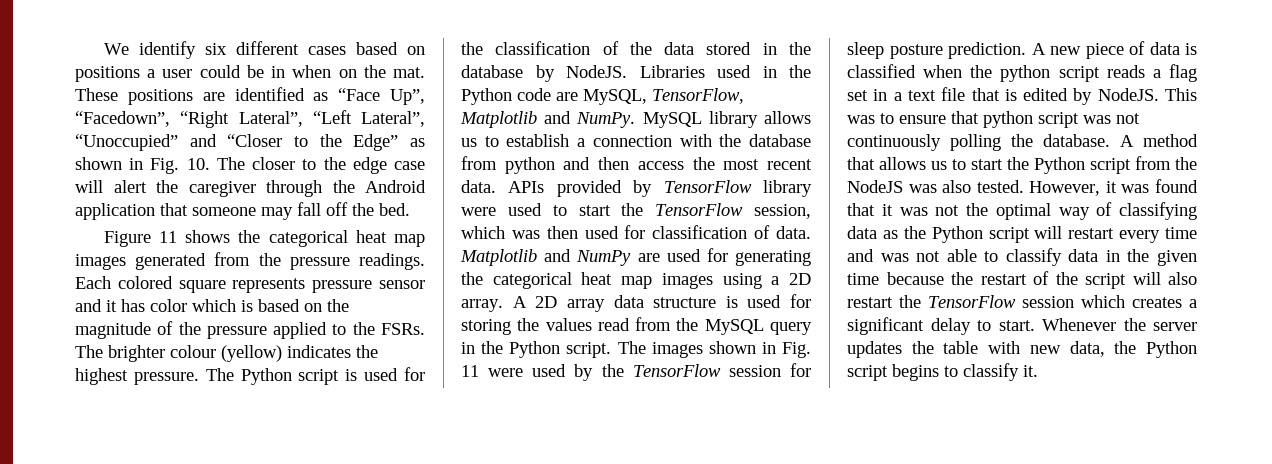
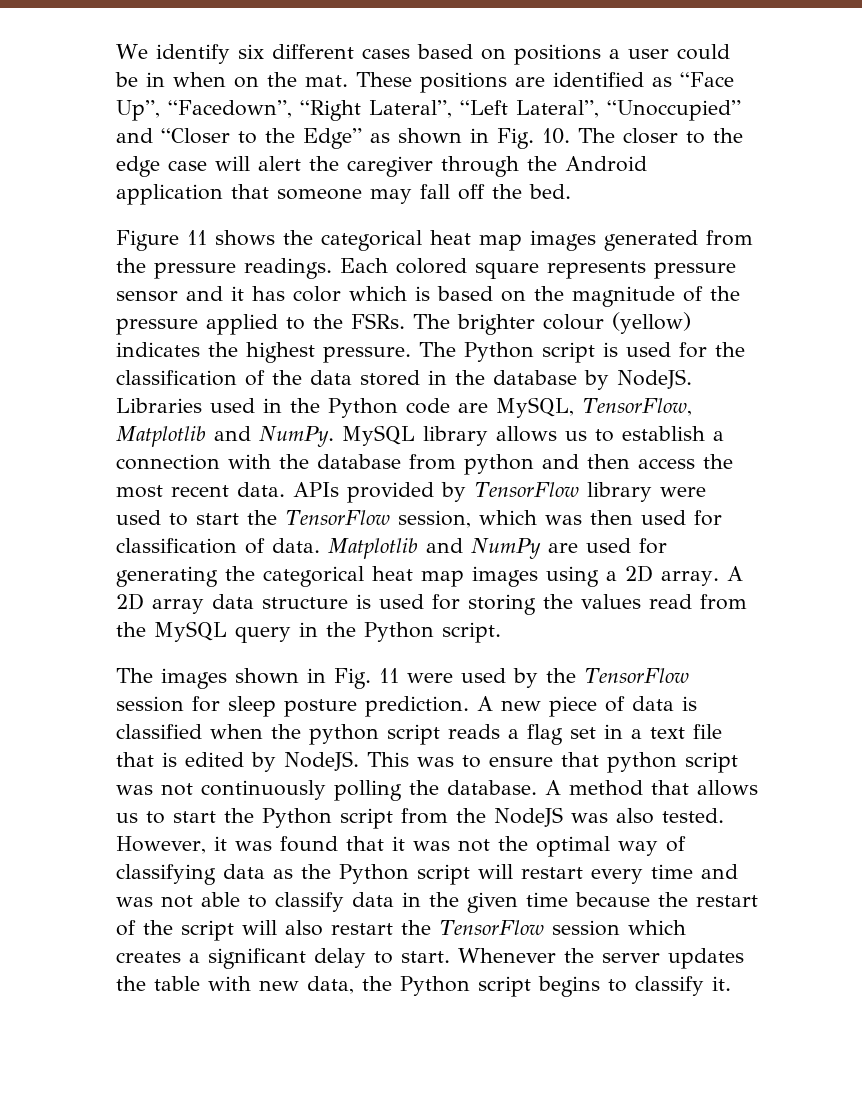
(612, 350) none -> (501, 632) //

